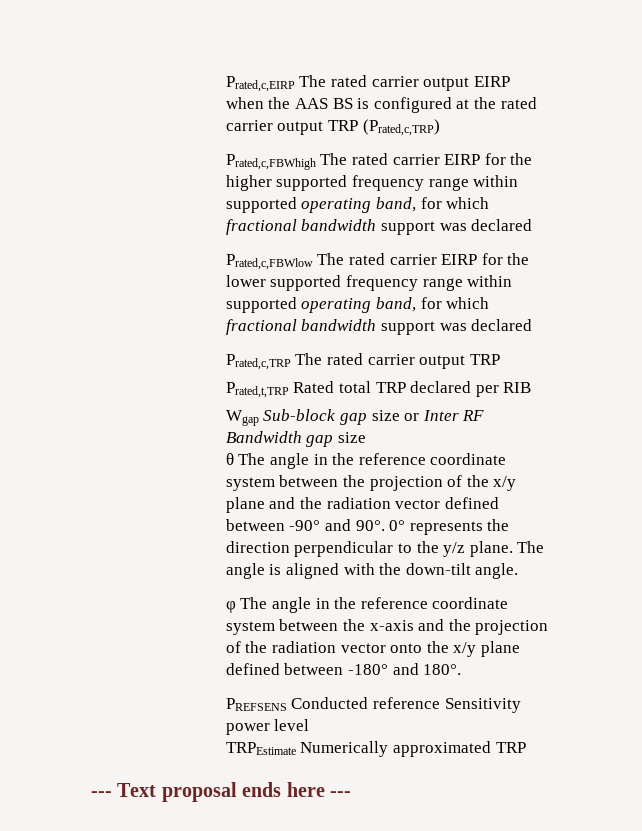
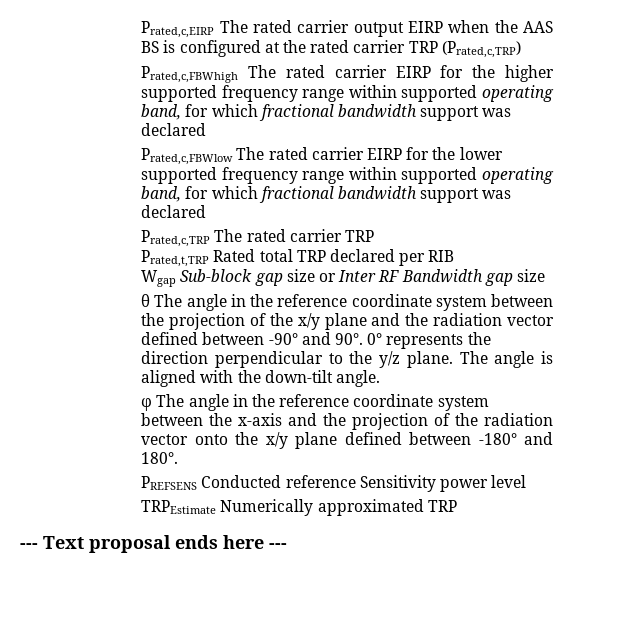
[277,121,324,135] output -> (406, 46) none
[419,355,466,369] output -> (342, 235) none

